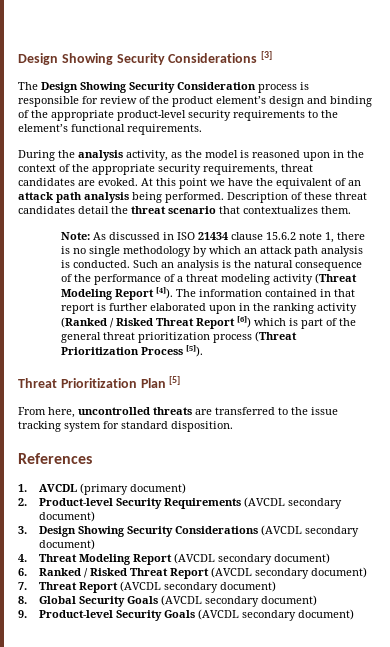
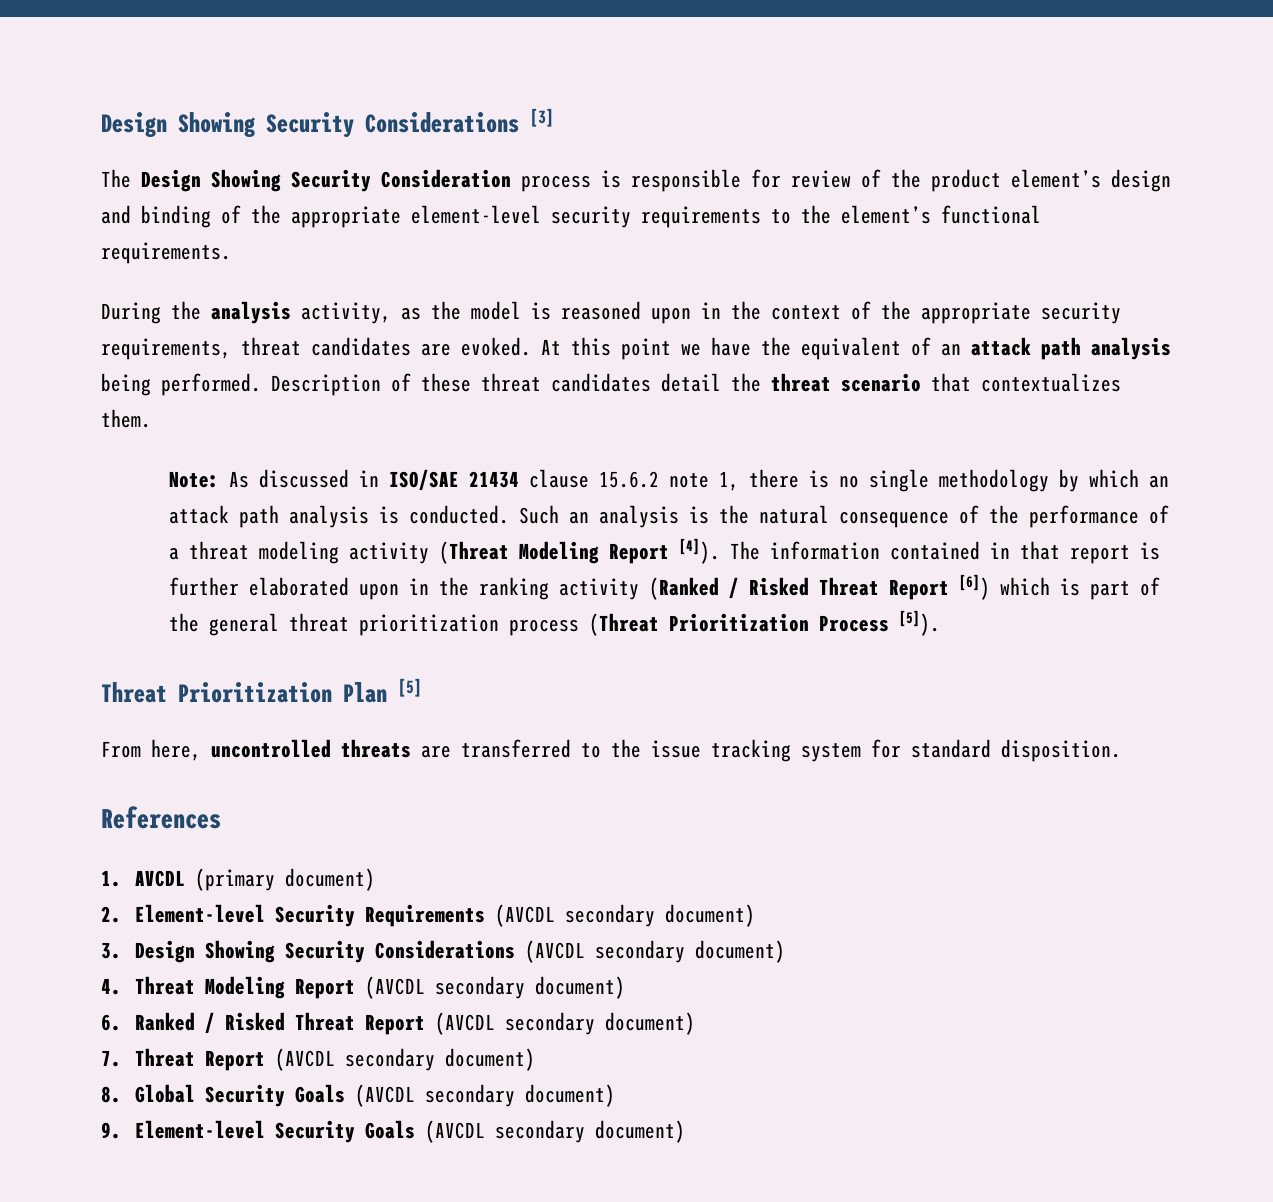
[117,110,186,121] product-level -> [411,205,541,224] element-level
[176,232,195,240] ISO -> [389,469,460,491] ISO/SAE
[39,498,114,506] Product-level -> [135,904,266,923] Element-level
[39,610,114,618] Product-level -> [135,1120,266,1139] Element-level

